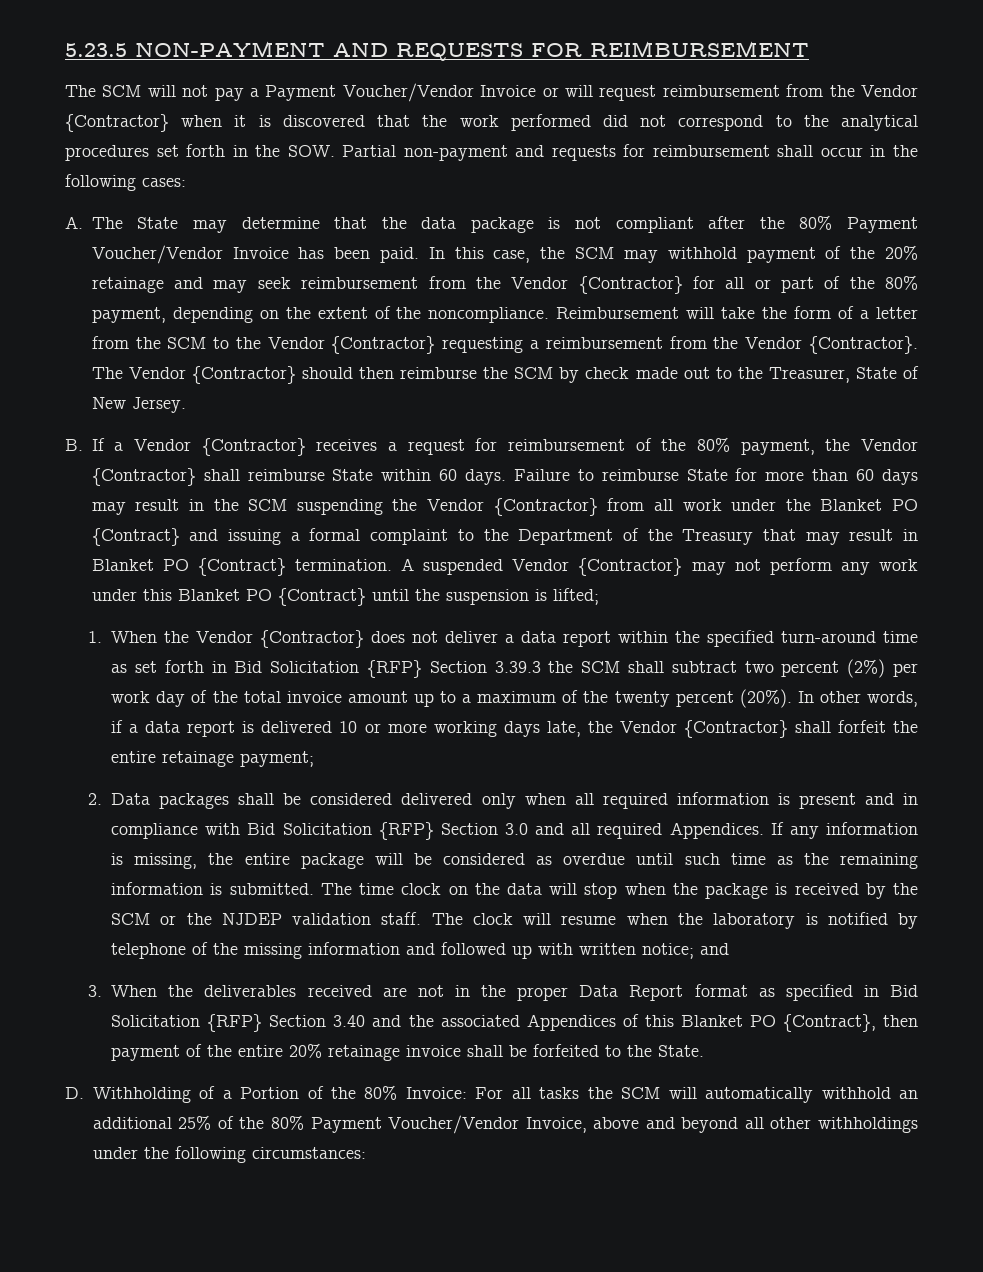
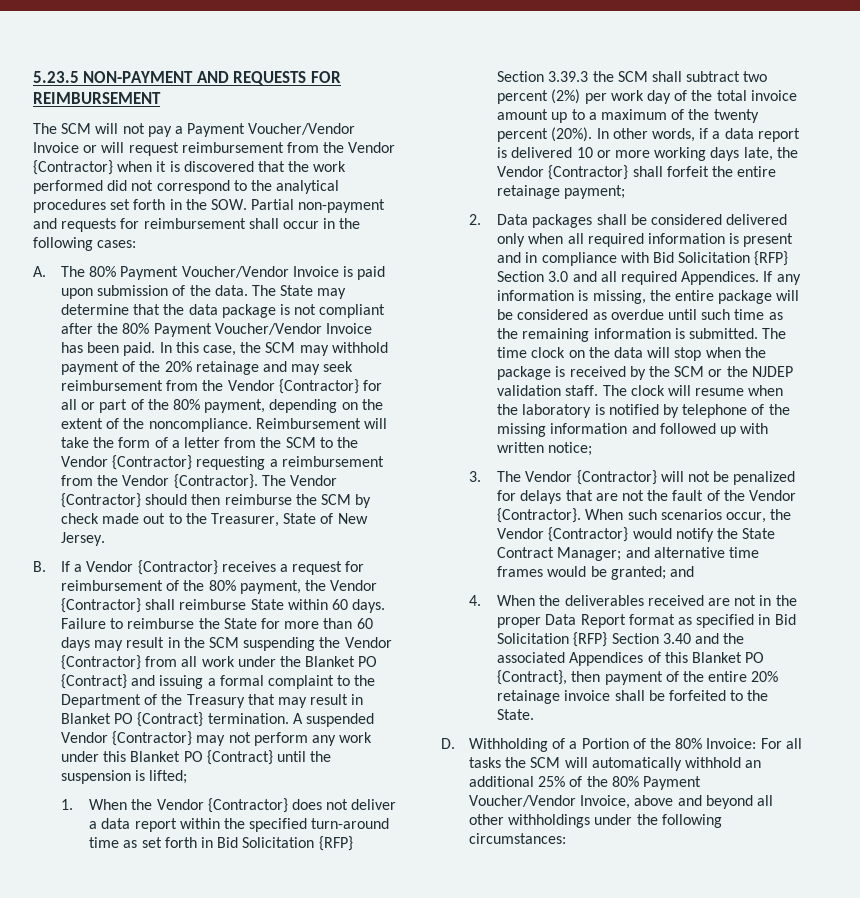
(123, 223) none -> [89,266,386,280] [61,285,277,299] 80% Payment Voucher/Vendor Invoice is paid upon submission of the data. The
(679, 475) none -> [198,618,220,629] the
(695, 951) none -> [469,470,796,485] [497,490,796,504] [497,508,792,523] [497,527,776,542] [497,547,759,561] [497,566,666,580] // 3. The Vendor {Contractor} will not be penalized for delays that are not the fault of the Vendor {Contractor}. When such scenarios occur, the Vendor {Contractor} would notify the State Contract Manager; and alternative time frames would be granted;
[88,985,103,997] 3. -> [469,595,482,606] 4.

